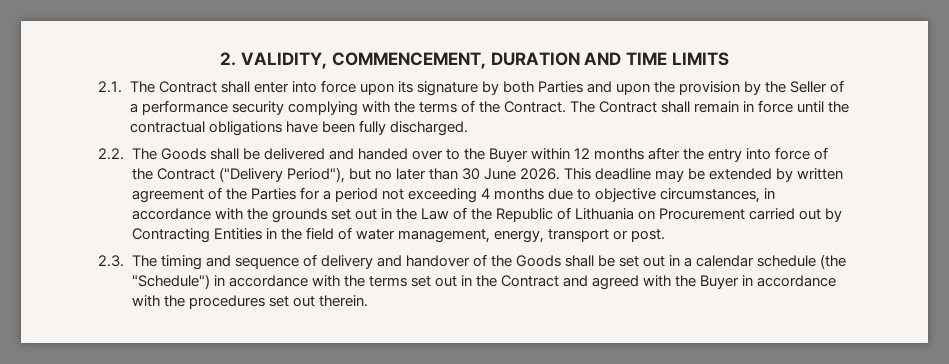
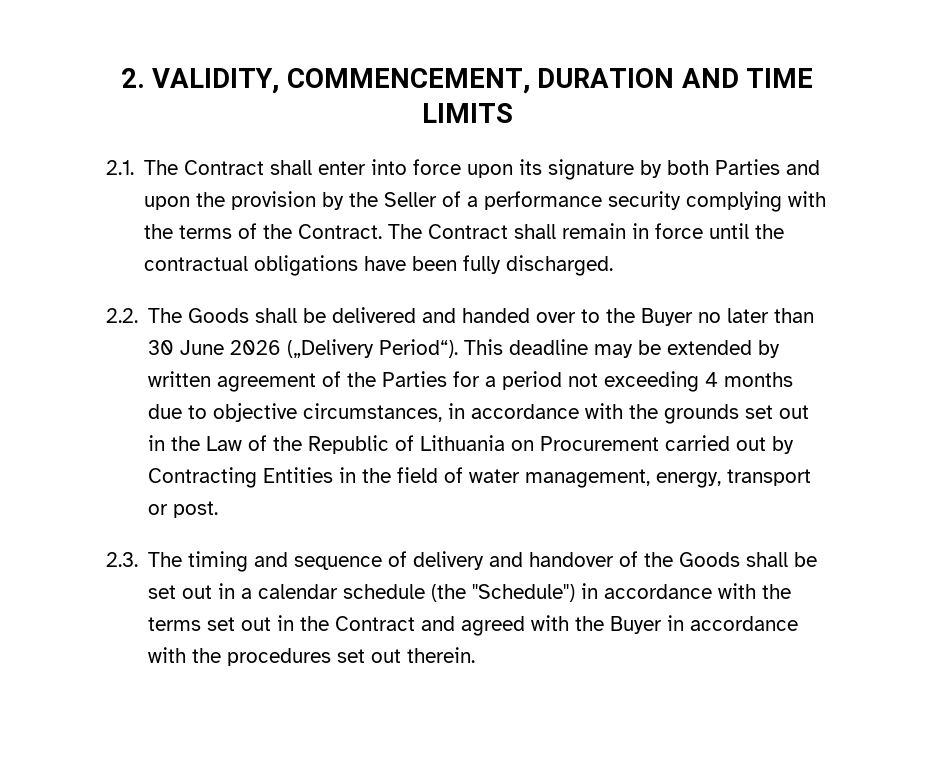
[531,147,829,162] [131,167,371,183] within 12 months after the entry into force of the Contract ("Delivery Period"), but -> (694, 317) none
[520,168,561,180] 2026. -> [230,339,459,358] 2026 („Delivery Period“).

